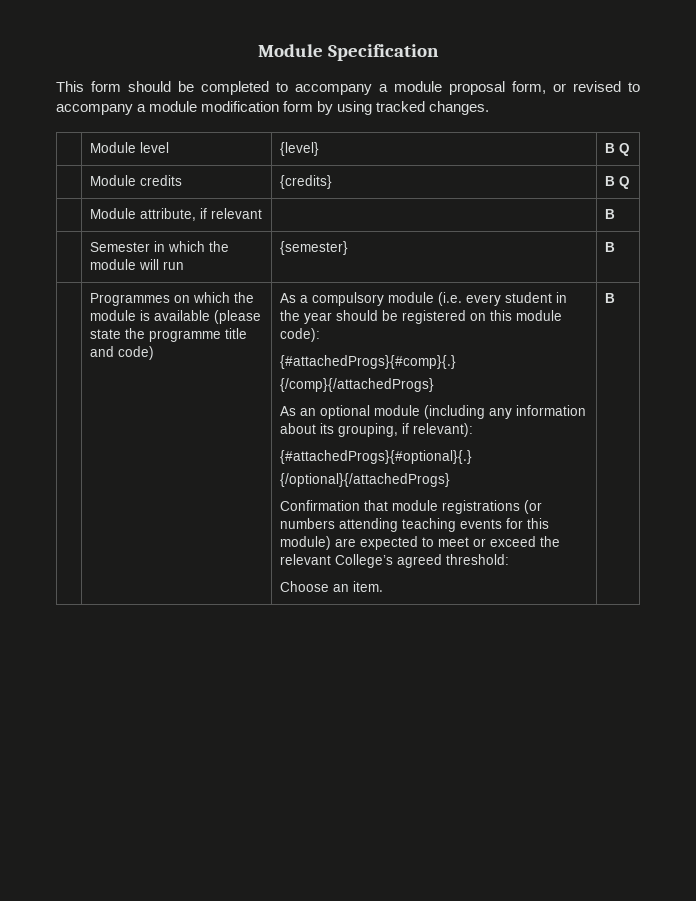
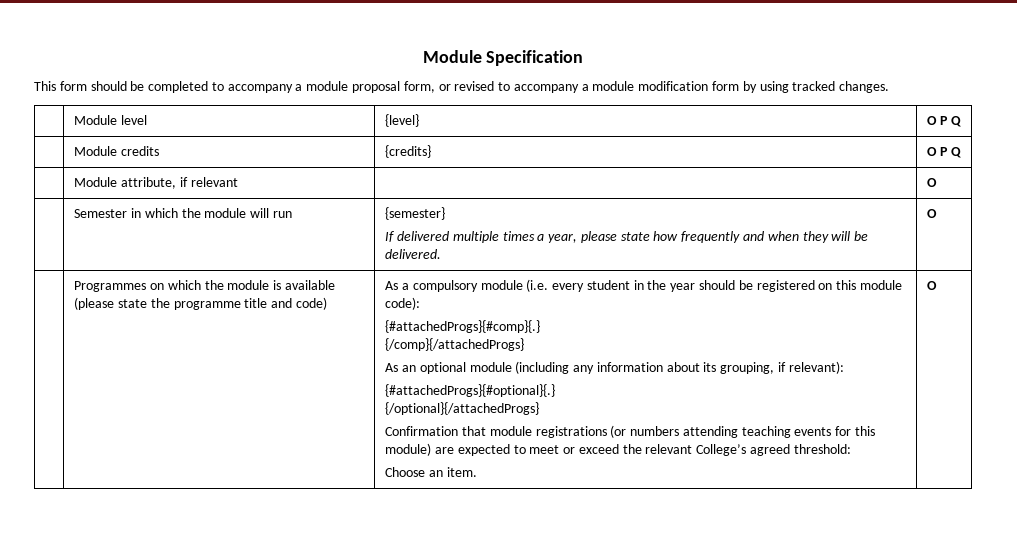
[605,143,616,153] B -> [927,116,948,125] O P
[605,176,616,186] B -> [927,147,948,156] O P
[605,209,616,219] B -> [927,178,938,187] O
[605,242,616,252] | B -> [385,231,869,243] [385,249,442,259] [927,209,938,218] // If delivered multiple times a year, please state how frequently and when they will be delivered. | O
[605,293,616,303] B -> [927,281,938,290] O

